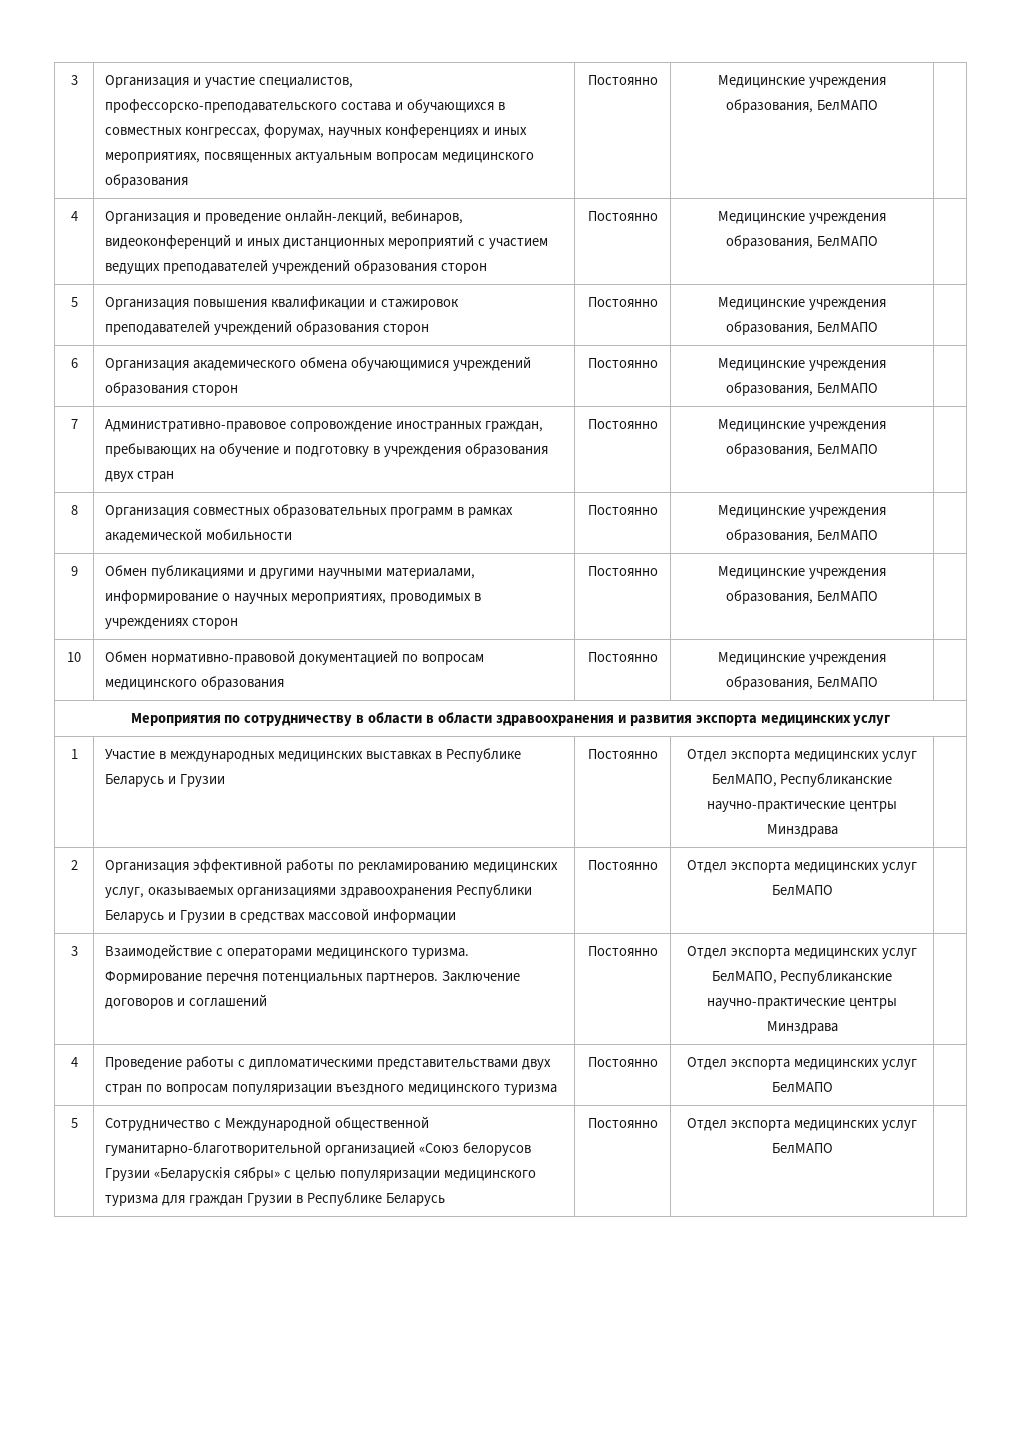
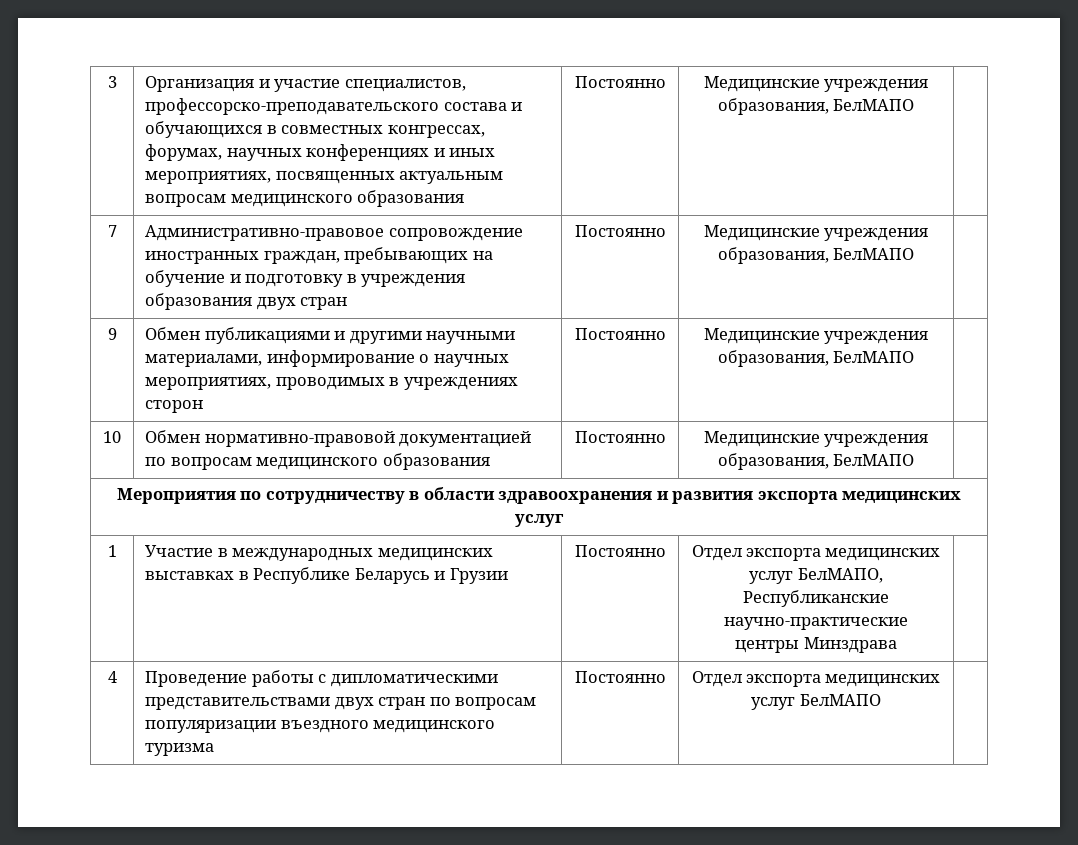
[70,211,78,221] [105,209,464,224] [105,234,548,249] [105,259,488,274] [587,211,658,221] [718,211,886,224] [726,235,878,249] [70,297,78,307] [105,296,460,310] [105,320,430,335] [587,297,658,307] [718,297,886,310] [726,321,878,335] [70,358,78,368] [105,356,532,371] [105,382,239,396] [587,358,658,368] [718,358,886,371] [726,382,878,396] // 4 | Организация и проведение онлайн-лекций, вебинаров, видеоконференций и иных дистанционных мероприятий с участием ведущих преподавателей учреждений образования сторон | Постоянно | Медицинские учреждения образования, БелМАПО | // 5 | Организация повышения квалификации и стажировок преподавателей учреждений образования сторон | Постоянно | Медицинские учреждения образования, БелМАПО | // 6 | Организация академического обмена обучающимися учреждений образования сторон | Постоянно | Медицинские учреждения образования, БелМАПО | -> (915, 105) none
[70,505,78,515] [105,504,513,518] [105,528,293,543] [587,505,658,515] [718,505,886,518] [726,529,878,543] // 8 | Организация совместных образовательных программ в рамках академической мобильности | Постоянно | Медицинские учреждения образования, БелМАПО | -> (915, 254) none
[426,712,493,724] в области -> (495, 493) none
[70,860,78,870] [105,858,558,873] [105,884,533,898] [105,908,456,923] [587,860,658,870] [687,860,917,873] [771,885,833,896] [70,946,78,956] [105,944,470,959] [105,971,521,984] [105,994,268,1009] [587,946,658,956] [687,946,917,959] [711,970,893,984] [707,998,897,1009] [766,1021,838,1034] // 2 | Организация эффективной работы по рекламированию медицинских услуг, оказываемых организациями здравоохранения Республики Беларусь и Грузии в средствах массовой информации | Постоянно | Отдел экспорта медицинских услуг БелМАПО | // 3 | Взаимодействие с операторами медицинского туризма. Формирование перечня потенциальных партнеров. Заключение договоров и соглашений | Постоянно | Отдел экспорта медицинских услуг БелМАПО, Республиканские научно-практические центры Минздрава | -> (897, 645) none
[70,1118,78,1128] [105,1116,430,1131] [105,1141,532,1156] [105,1167,536,1181] [105,1192,445,1206] [587,1118,658,1128] [687,1118,917,1131] [771,1143,833,1154] // 5 | Сотрудничество с Международной общественной гуманитарно-благотворительной организацией «Союз белорусов Грузии «Беларускія сябры» с целью популяризации медицинского туризма для граждан Грузии в Республике Беларусь | Постоянно | Отдел экспорта медицинских услуг БелМАПО | -> (881, 700) none

